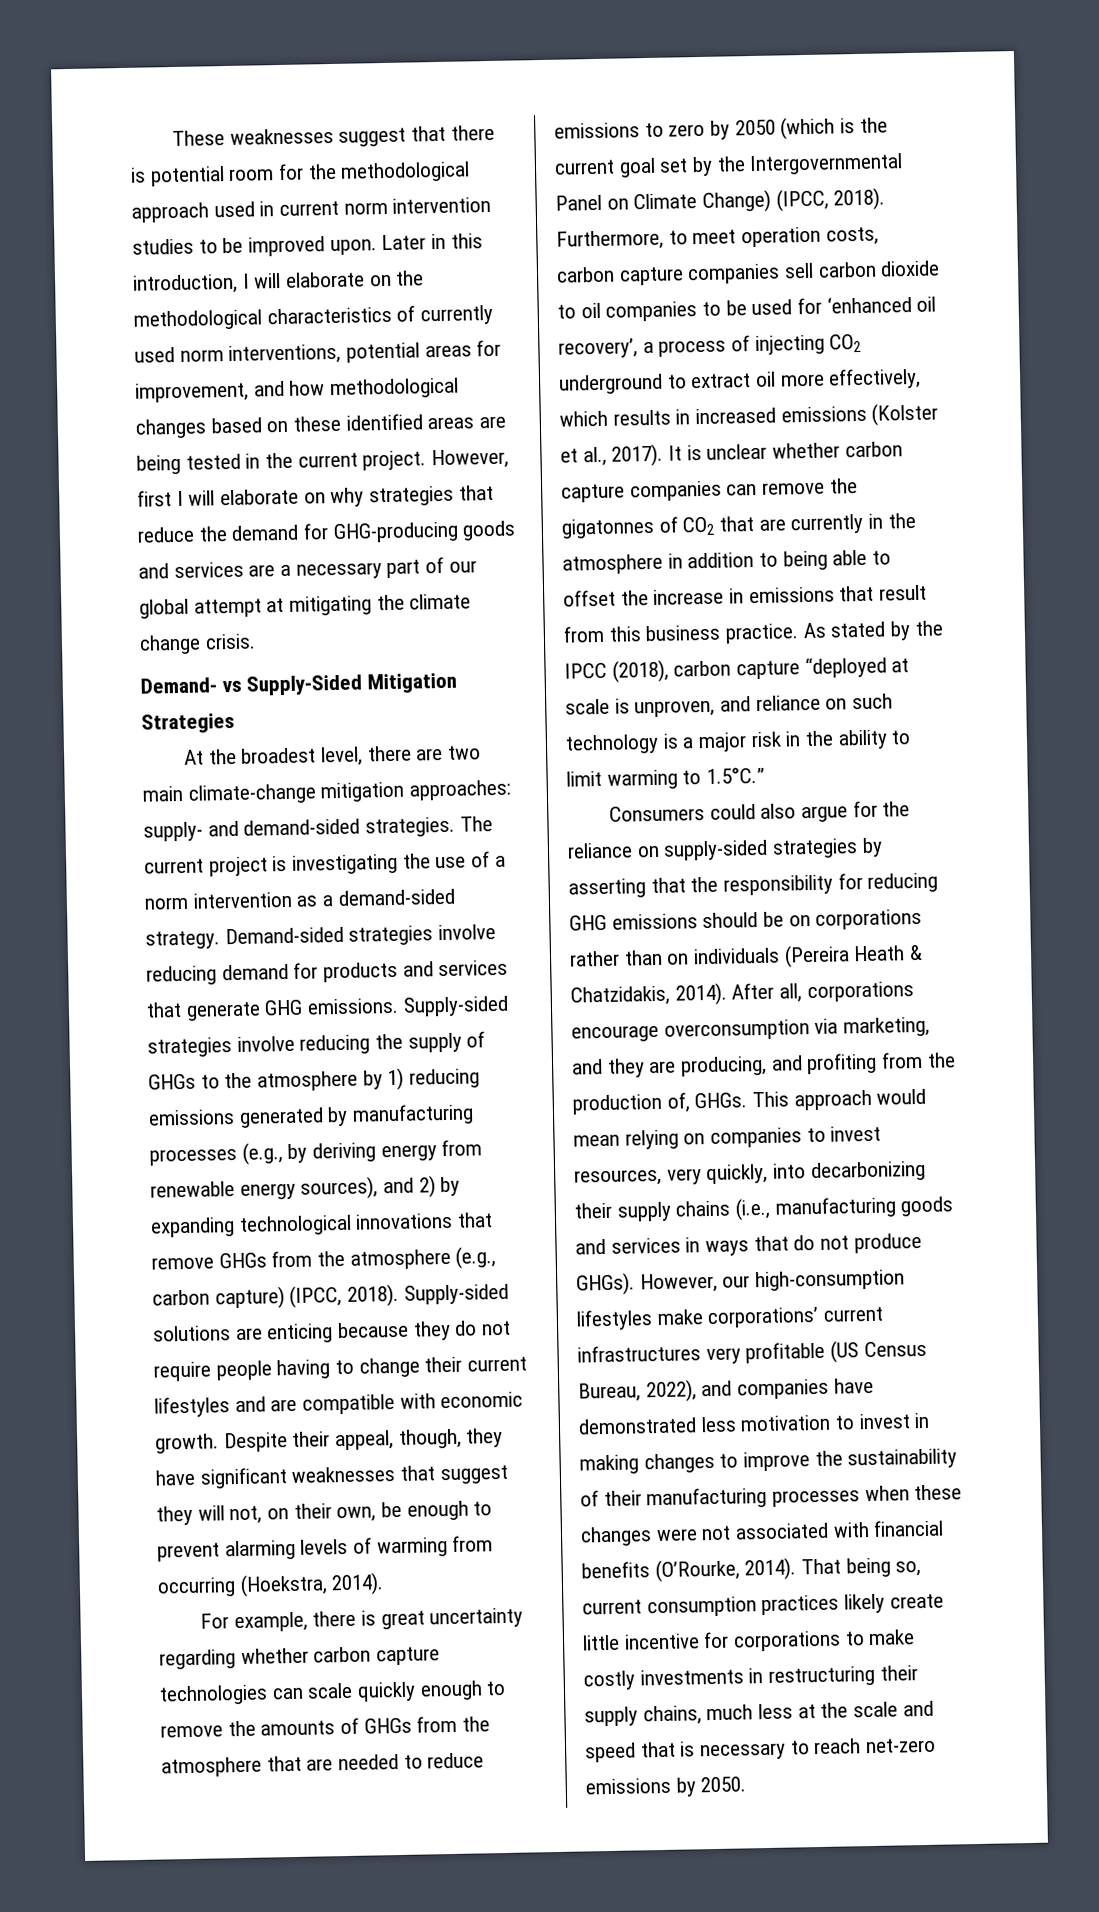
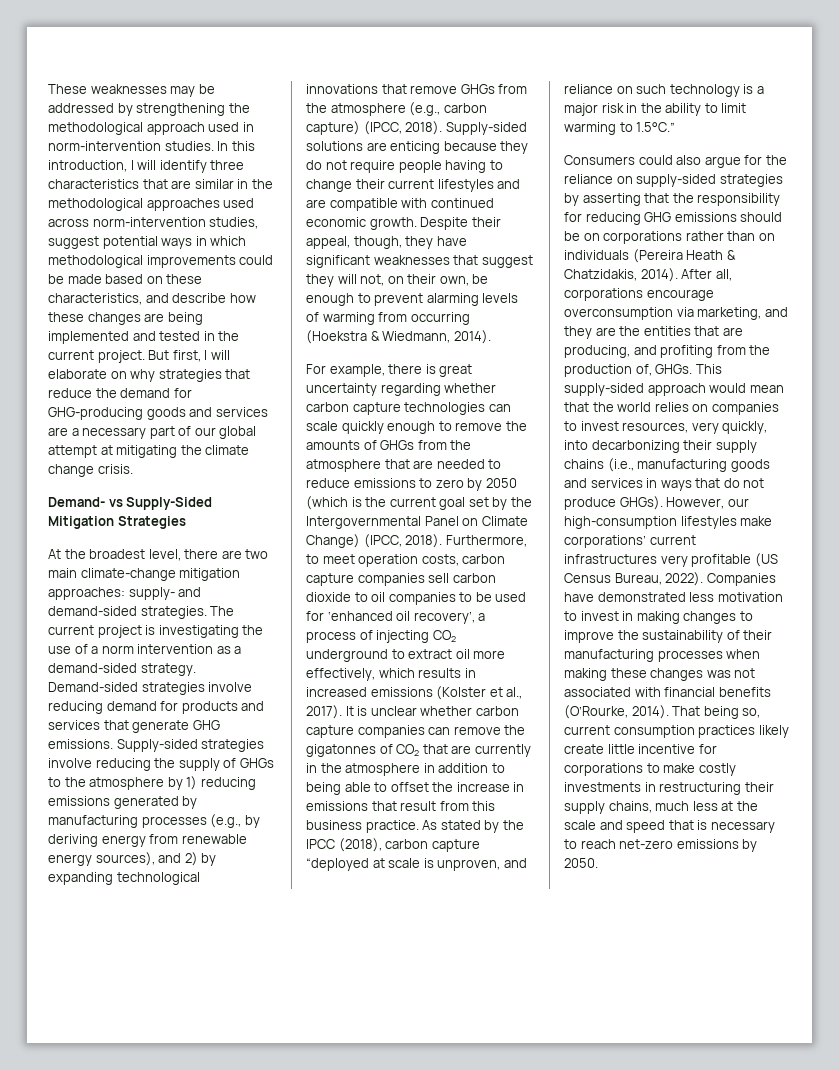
[338,124,495,147] [130,163,305,187] suggest that there is potential room for -> [170,84,215,97] [48,103,226,116] may be addressed by strengthening
[279,196,492,216] [132,233,483,257] [132,270,425,295] [133,304,494,331] [134,339,502,365] [135,377,460,403] [135,413,507,439] [136,454,181,475] current norm intervention studies to be improved upon. Later in this introduction, I will elaborate on the methodological characteristics of currently used norm interventions, potential areas for improvement, and how methodological changes based on these identified areas are being -> [48,141,255,151] [48,160,245,173] [48,179,273,189] [48,198,255,211] [48,217,259,229] [48,236,247,249] [48,255,274,268] [48,274,203,284] [48,293,256,305] [48,312,203,325] [48,331,156,344] norm-intervention studies. In this introduction, I will identify three characteristics that are similar in the methodological approaches used across norm-intervention studies, suggest potential ways in which methodological improvements could be made based on these characteristics, and describe how these changes are being implemented and
[431,448,510,470] [137,490,172,507] However, first -> [148,350,201,362] But first,
(436, 1401) none -> [430,198,494,208] continued
[239,1573,328,1598] (Hoekstra, -> [306,330,451,344] (Hoekstra & Wiedmann,
(677, 1067) none -> [619,326,743,336] the entities that are
(790, 1099) none -> [564,383,644,396] supply-sided
[624,1129,679,1150] relying -> [564,402,689,412] that the world relies
[645,1378,830,1403] 2022), and companies -> [665,572,776,586] 2022). Companies
[914,1484,963,1501] [580,1526,698,1547] these changes were -> [564,668,731,681] making these changes was

